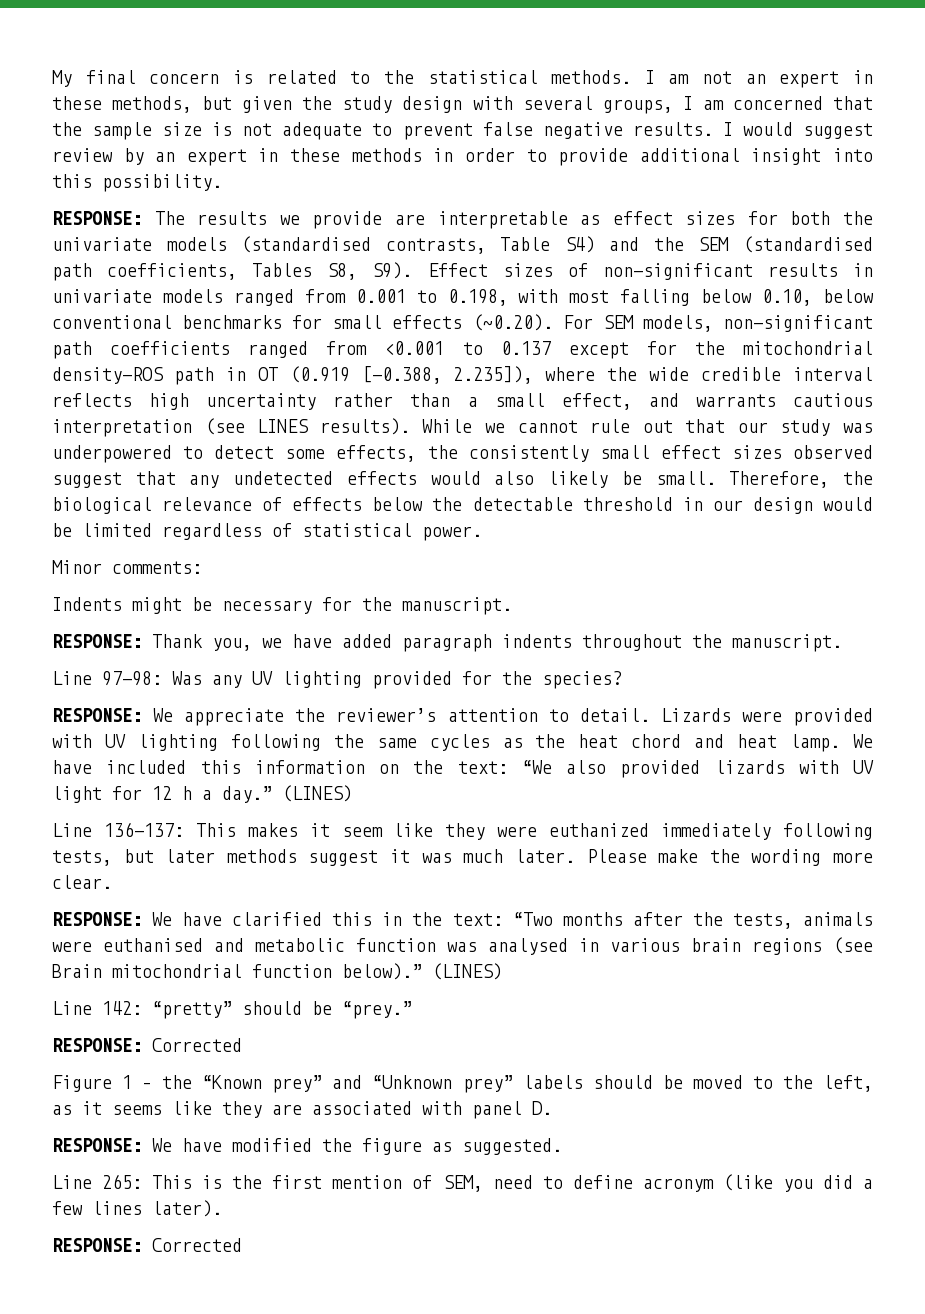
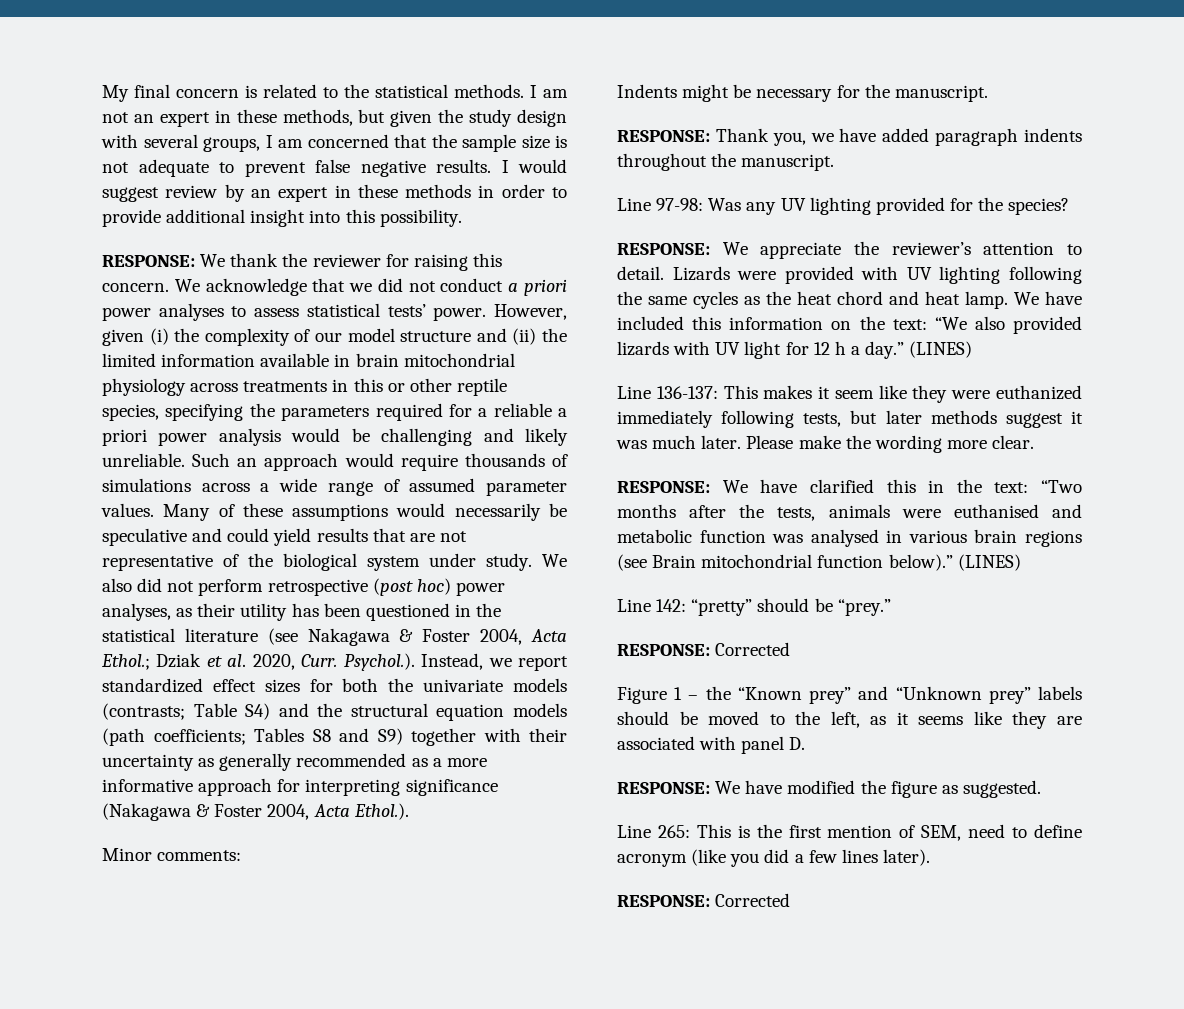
[154,211,601,229] The results we provide are interpretable as -> [200,253,502,271] [102,278,567,296] [102,303,567,321] [102,328,567,346] [102,353,515,367] [102,378,507,396] [102,403,567,421] [102,428,568,446] [102,453,568,471] [102,478,567,496] [101,503,567,521] [102,528,467,546] [102,553,567,571] [102,578,505,596] [102,603,502,621] [102,628,567,646] [101,653,568,671] [102,678,203,693] We thank the reviewer for raising this concern. We acknowledge that we did not conduct a priori power analyses to assess statistical tests’ power. However, given (i) the complexity of our model structure and (ii) the limited information available in brain mitochondrial physiology across treatments in this or other reptile species, specifying the parameters required for a reliable a priori power analysis would be challenging and likely unreliable. Such an approach would require thousands of simulations across a wide range of assumed parameter values. Many of these assumptions would necessarily be speculative and could yield results that are not representative of the biological system under study. We also did not perform retrospective (post hoc) power analyses, as their utility has been questioned in the statistical literature (see Nakagawa & Foster 2004, Acta Ethol.; Dziak et al. 2020, Curr. Psychol.). Instead, we report standardized
[241,236,486,254] (standardised contrasts, -> [102,703,185,720] (contrasts;
[698,236,873,253] [52,262,874,281] [52,289,874,306] [52,314,873,332] [52,341,874,359] [52,366,873,385] [52,393,874,410] [52,418,874,437] [52,445,874,463] [52,471,874,488] [52,497,874,514] [52,523,482,541] SEM (standardised path coefficients, Tables S8, S9). Effect sizes of non-significant results in univariate models ranged from 0.001 to 0.198, with most falling below 0.10, below conventional benchmarks for small effects (~0.20). For SEM models, non-significant path coefficients ranged from <0.001 to 0.137 except for the mitochondrial density-ROS path in OT (0.919 [-0.388, 2.235]), where the wide credible interval reflects high uncertainty rather than a small effect, and warrants cautious interpretation (see LINES results). While we cannot rule out that our study was underpowered to detect some effects, the consistently small effect sizes observed suggest that any undetected effects would also likely be small. Therefore, the biological relevance of effects below the detectable threshold in our design would be limited regardless of statistical power. -> [350,703,567,721] [102,728,567,746] [102,753,487,771] [102,778,498,796] [102,803,409,821] structural equation models (path coefficients; Tables S8 and S9) together with their uncertainty as generally recommended as a more informative approach for interpreting significance (Nakagawa & Foster 2004, Acta Ethol.).

